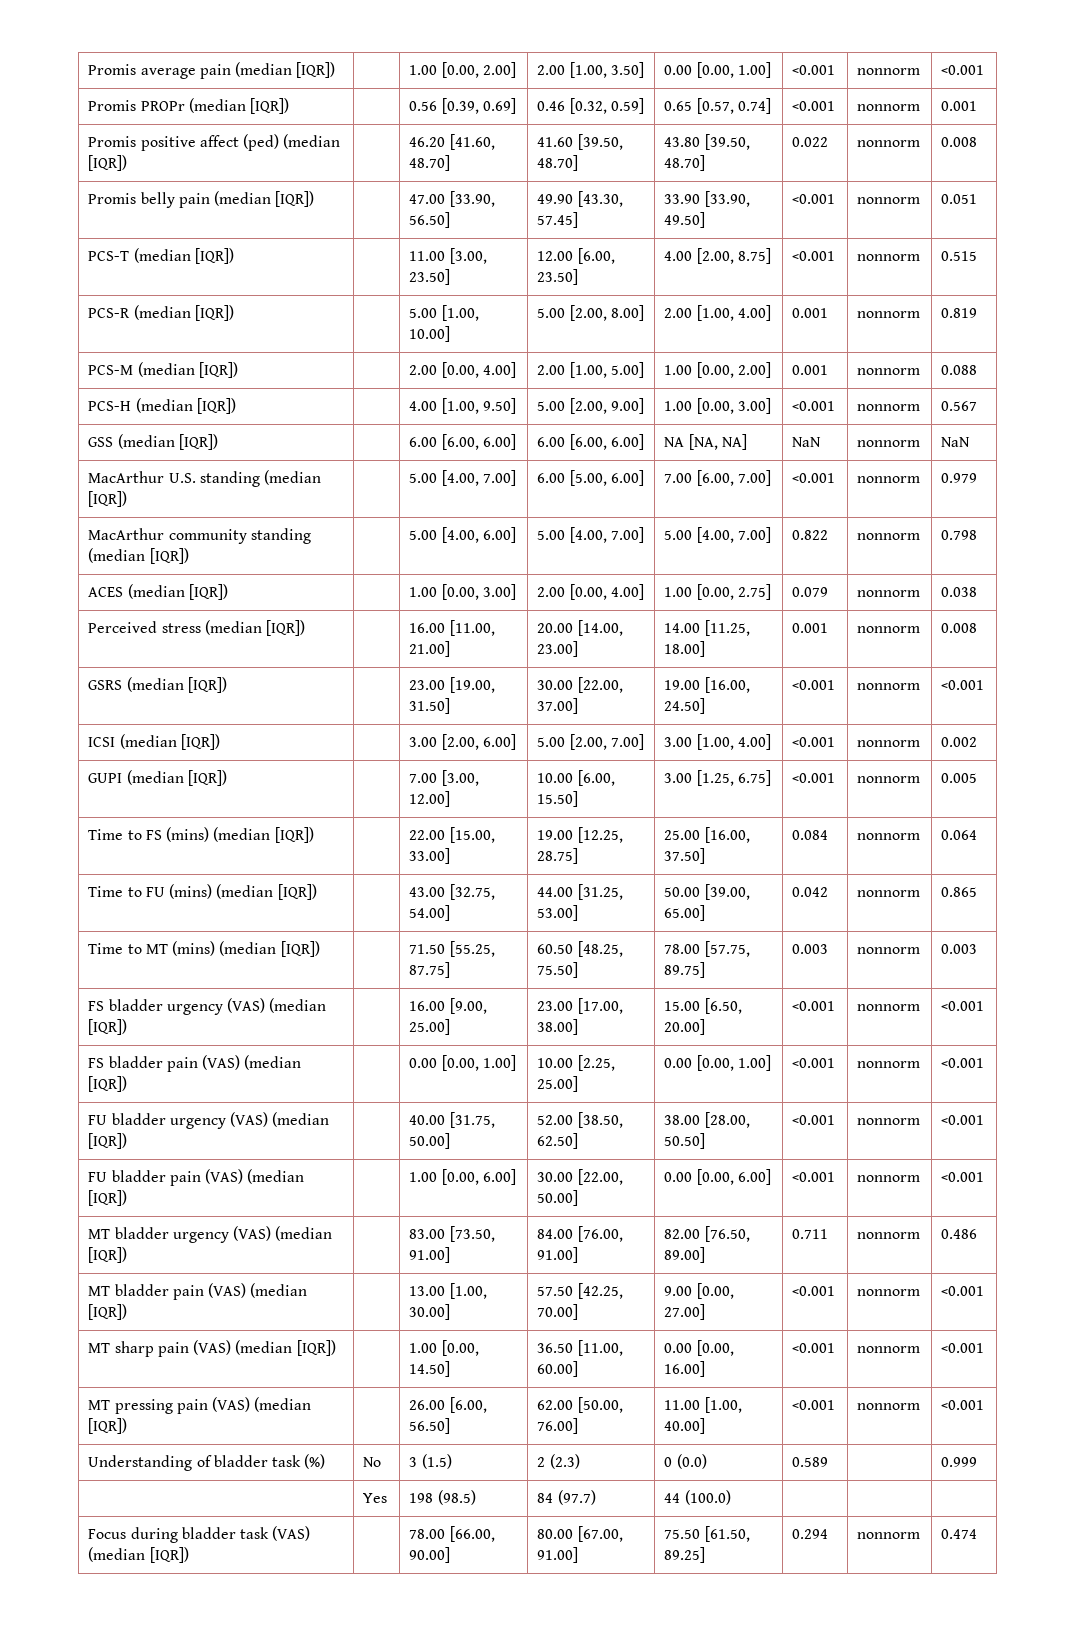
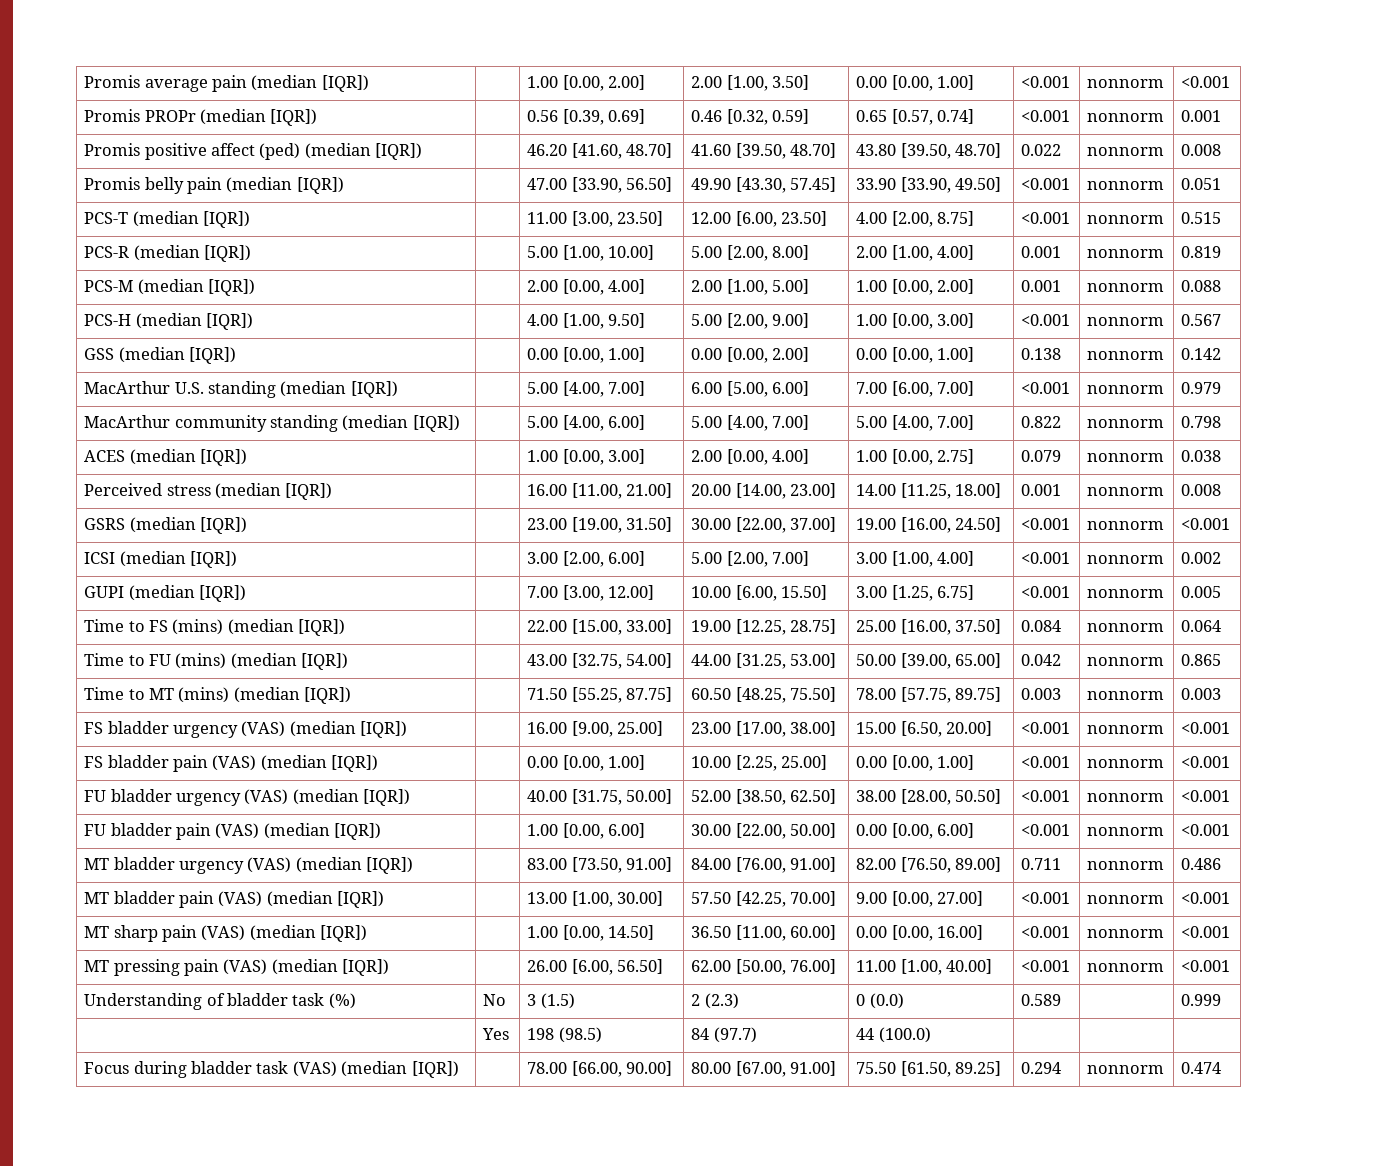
[409,434,516,450] [537,434,644,450] [664,434,747,450] [792,437,822,447] [857,440,921,447] [941,437,971,447] 6.00 [6.00, 6.00] | 6.00 [6.00, 6.00] | NA [NA, NA] | NaN | nonnorm | NaN -> [527,347,646,363] [691,347,810,363] [856,347,975,363] [1021,348,1062,360] [1087,351,1165,360] [1181,348,1222,360] 0.00 [0.00, 1.00] | 0.00 [0.00, 2.00] | 0.00 [0.00, 1.00] | 0.138 | nonnorm | 0.142

